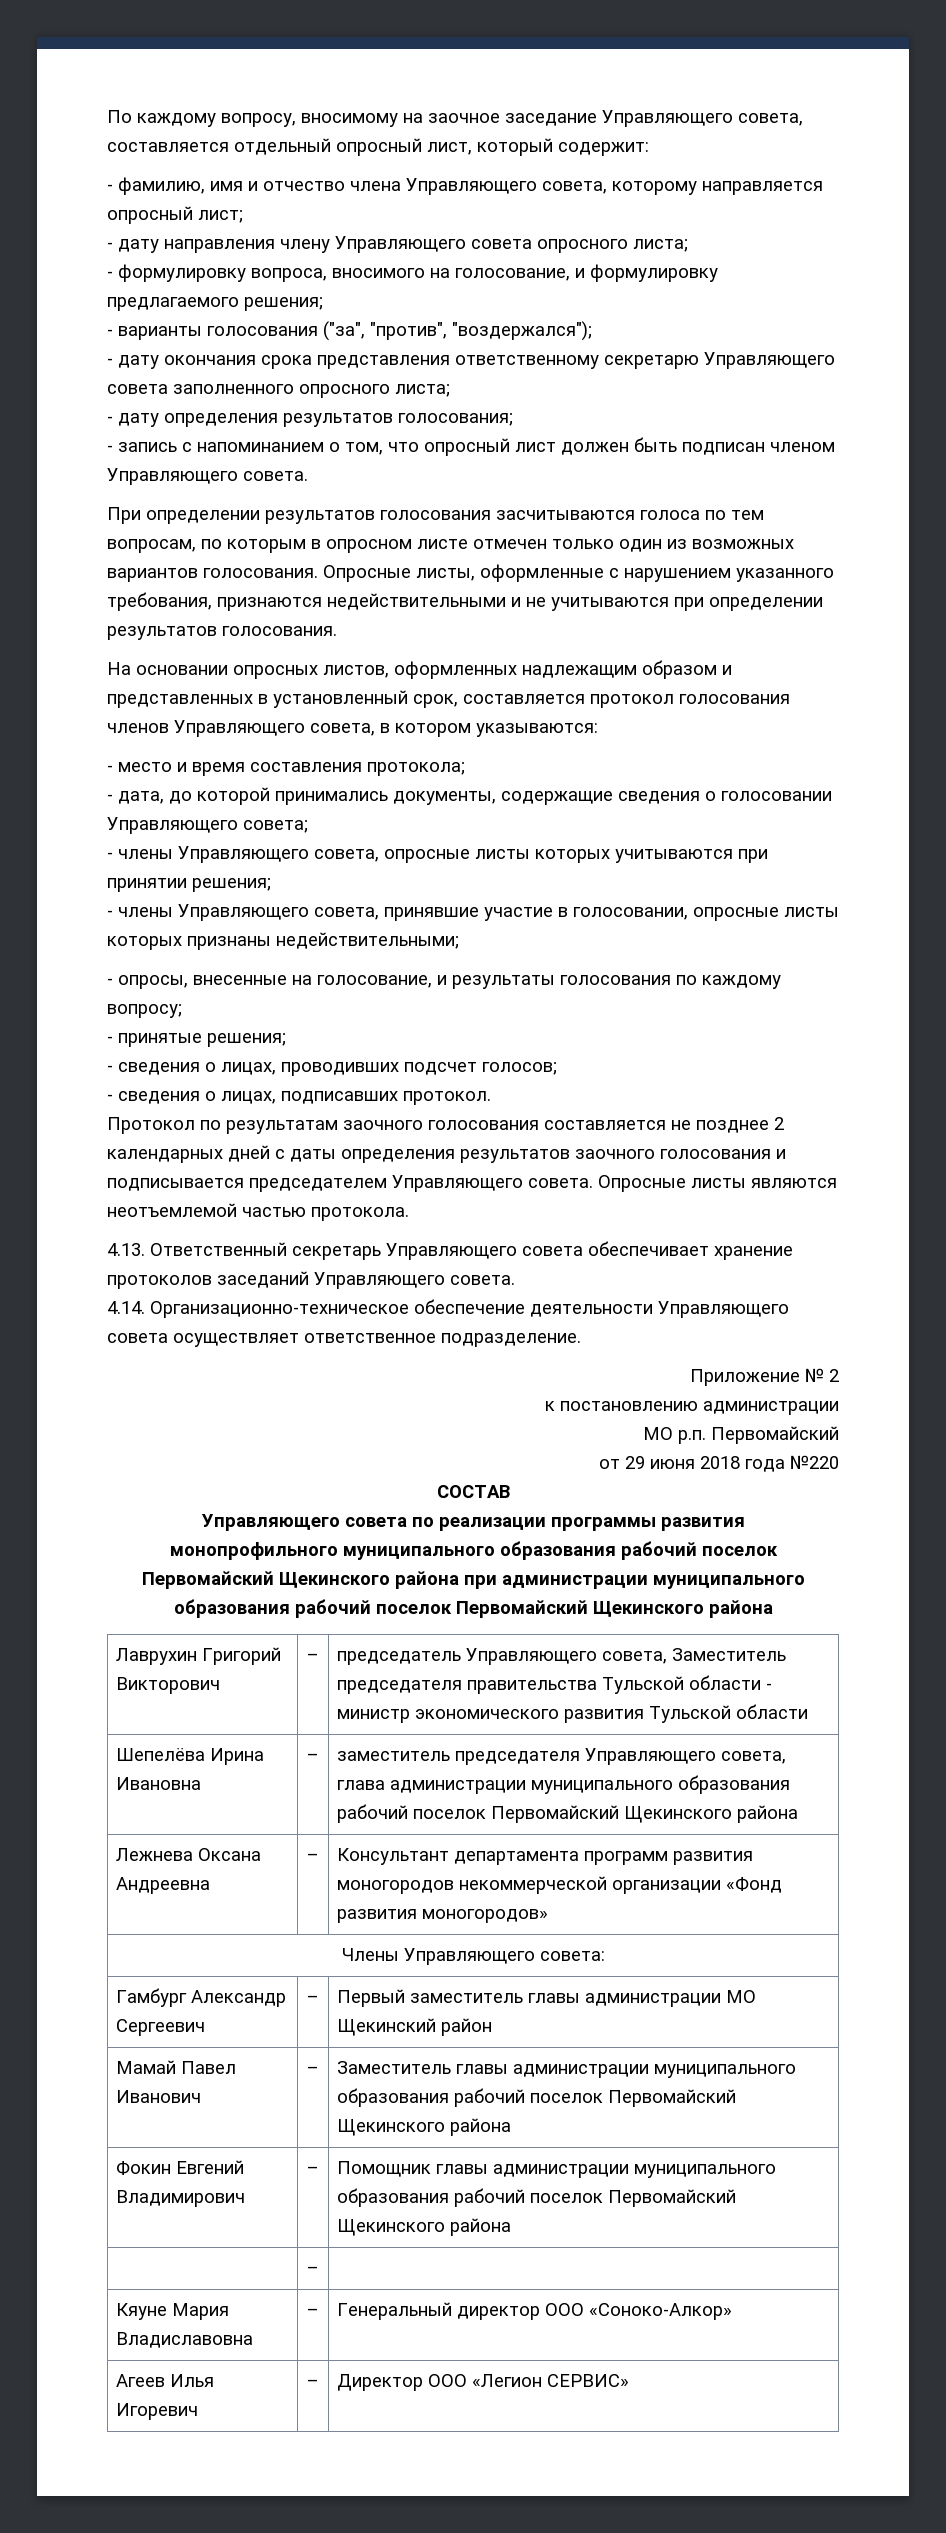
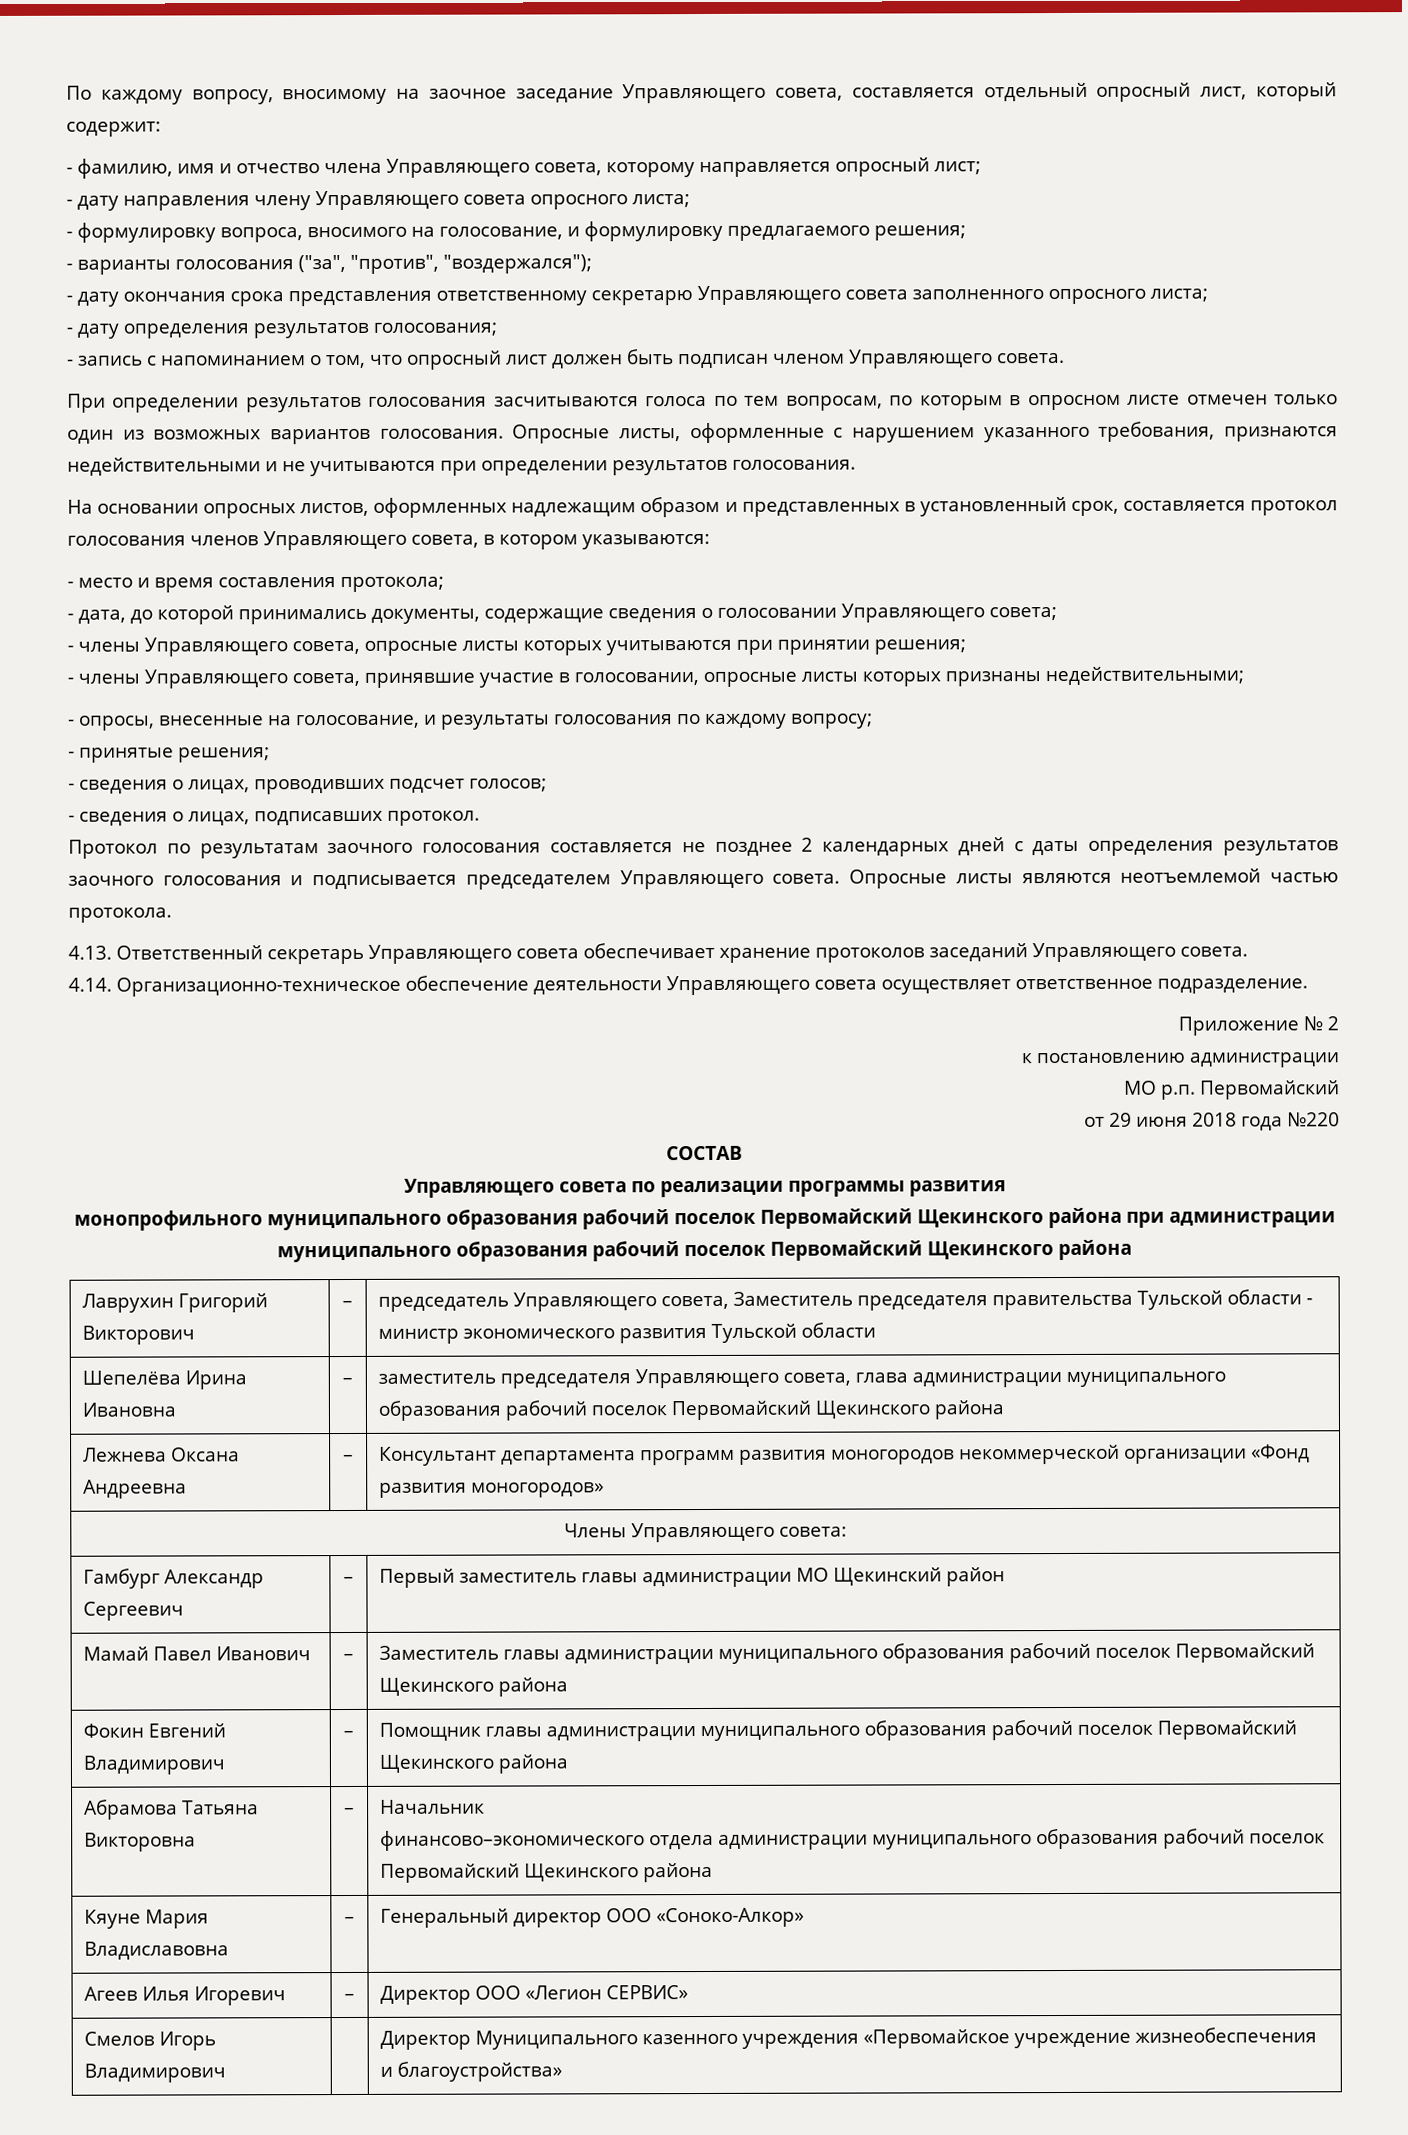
[307,2266,319,2274] | – | -> [83,1799,259,1820] [83,1832,196,1852] [344,1807,355,1815] [379,1799,485,1814] [379,1828,1325,1851] [379,1862,713,1883] Абрамова Татьяна Викторовна | – | Начальник // финансово–экономического отдела администрации муниципального образования рабочий поселок Первомайский Щекинского района
(630, 2380) none -> [83,2031,216,2051] [83,2063,226,2083] [379,2027,1317,2050] [379,2061,562,2082] // Смелов Игорь Владимирович | | Директор Муниципального казенного учреждения «Первомайское учреждение жизнеобеспечения и благоустройства»

